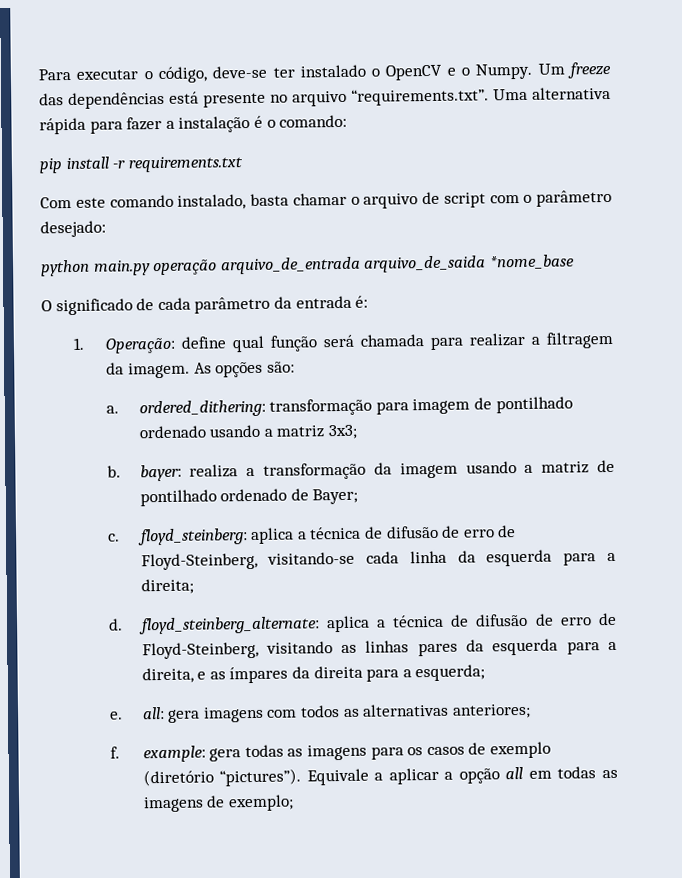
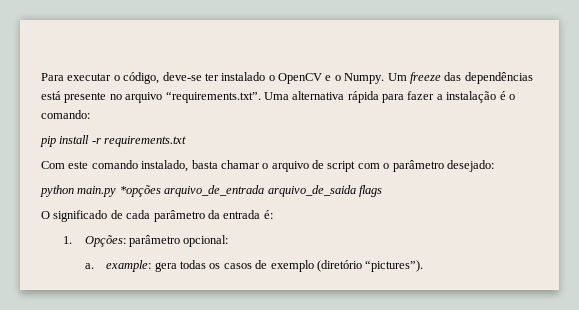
[152,259,218,276] operação -> [119,185,161,197] *opções
[488,254,575,270] *nome_base -> [358,185,382,197] flags
[105,331,614,354] [106,361,295,379] [106,396,573,418] [138,424,357,440] [107,459,615,482] [139,488,359,507] [108,525,517,546] [140,549,616,571] [140,578,194,595] [108,612,618,635] [141,638,617,660] [141,664,486,684] [110,703,531,723] [110,744,404,763] Operação: define qual função será chamada para realizar a filtragem da imagem. As opções são: // a. ordered_dithering: transformação para imagem de pontilhado ordenado usando a matriz 3x3; // b. bayer: realiza a transformação da imagem usando a matriz de pontilhado ordenado de Bayer; // c. floyd_steinberg: aplica a técnica de difusão de erro de Floyd-Steinberg, visitando-se cada linha da esquerda para a direita; // d. floyd_steinberg_alternate: aplica a técnica de difusão de erro de Floyd-Steinberg, visitando as linhas pares da esquerda para a direita, e as ímpares da direita para a esquerda; // e. all: gera imagens com todos as alternativas anteriores; // f. example: gera todas as imagens para -> [84,235,229,247] [84,260,207,272] Opções: parâmetro opcional: // a. example: gera todas
[306,766,618,786] [142,794,294,813] Equivale a aplicar a opção all em todas as imagens de exemplo; -> (424, 266) none

